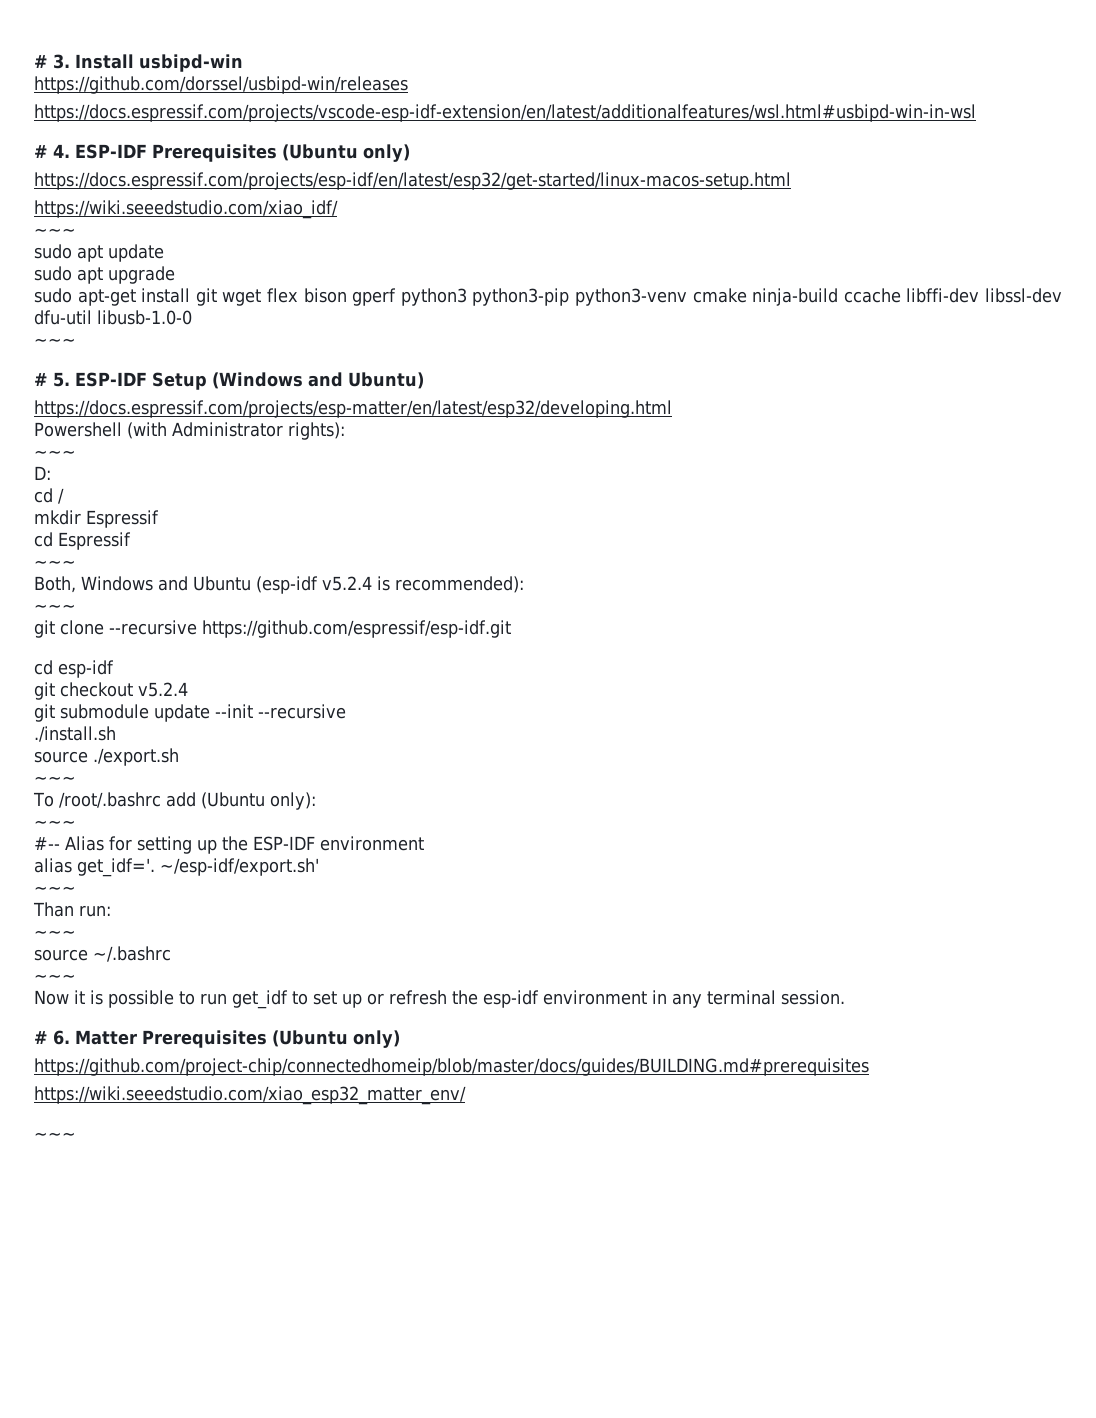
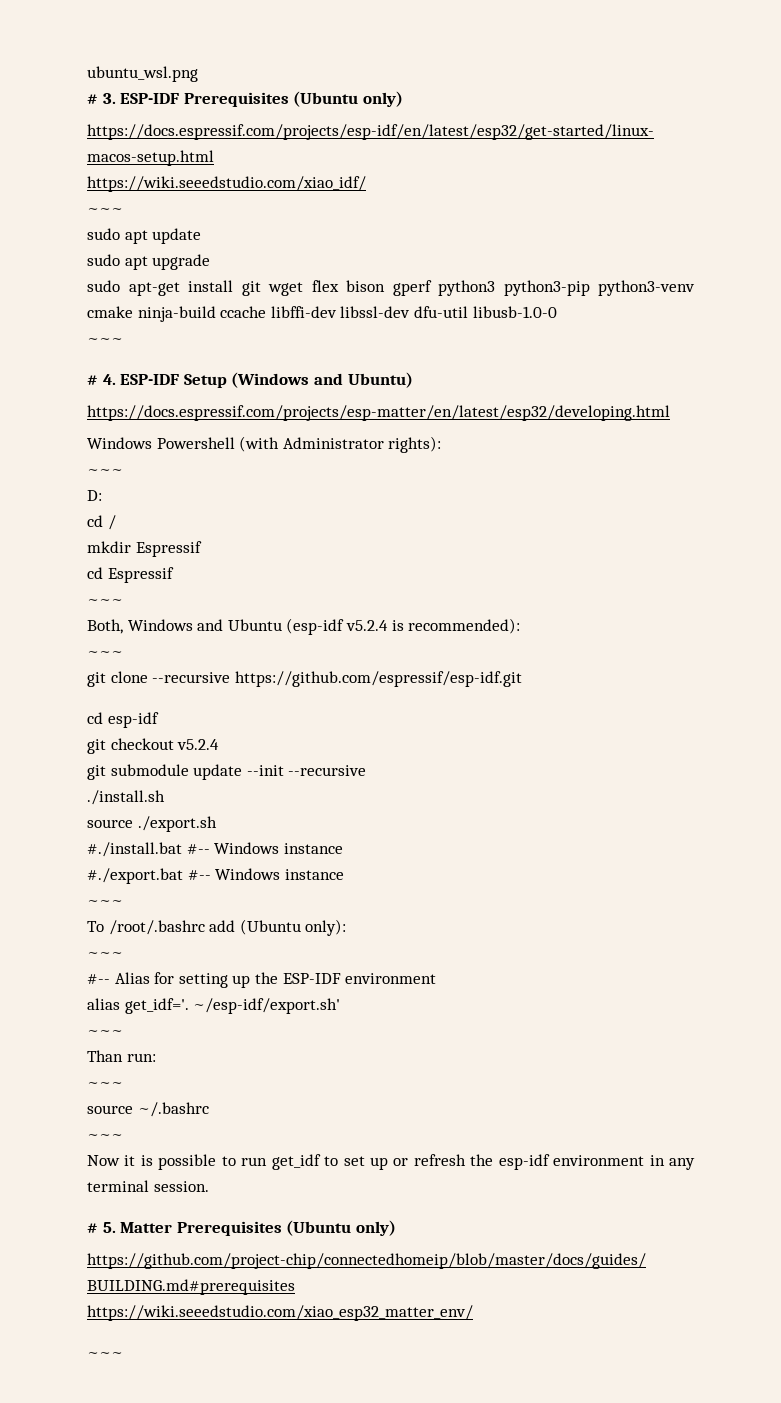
(34, 61) none -> [87,66,198,82] ubuntu_wsl.png //
[75,54,243,72] [34,76,408,94] [34,104,976,122] [34,144,70,158] Install usbipd-win // https://github.com/dorssel/usbipd-win/releases // https://docs.espressif.com/projects/vscode-esp-idf-extension/en/latest/additionalfeatures/wsl.html#usbipd-win-in-wsl // # 4. -> (116, 98) none
[53,372,70,387] 5. -> [102,374,116,385] 4.
(672, 409) none -> [87,437,152,449] Windows
(179, 757) none -> [87,842,343,857] [87,868,344,884] // #./install.bat #-- Windows instance // #./export.bat #-- Windows instance
[53,1030,70,1045] 6. -> [102,1222,116,1233] 5.

